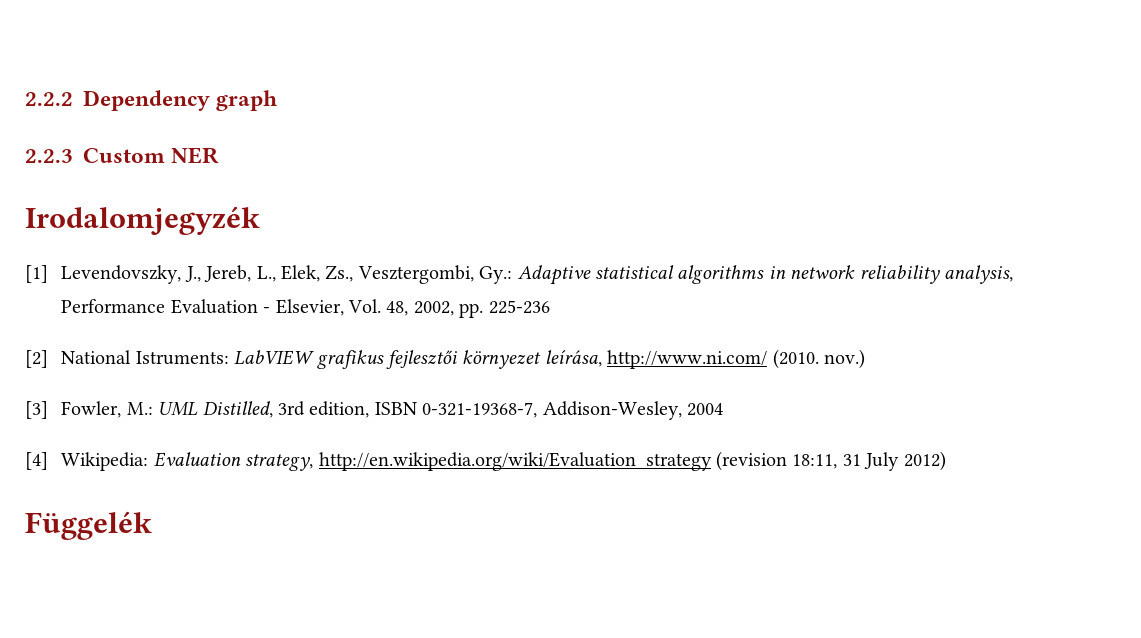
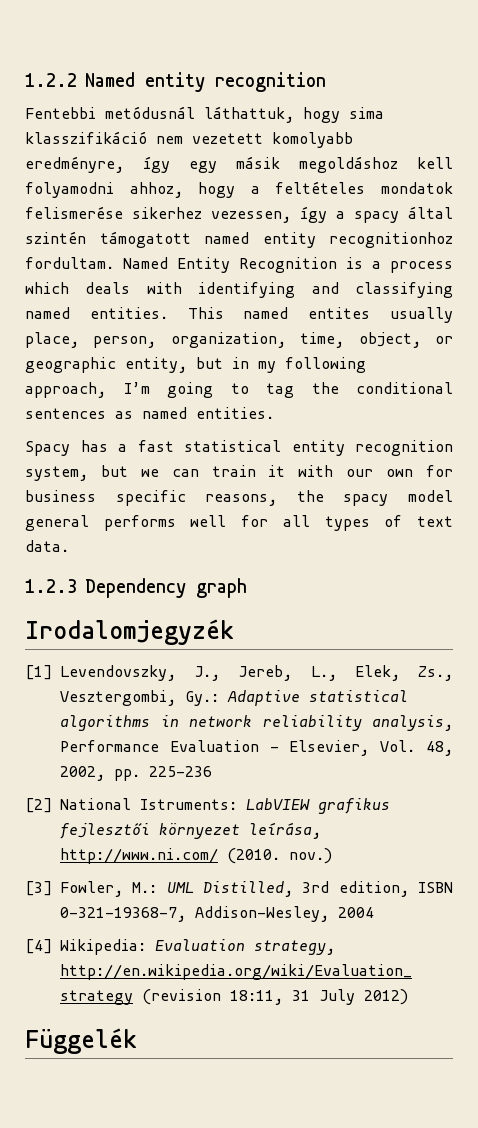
[25,92,73,106] 2.2.2 -> [25,72,326,92] [25,106,384,123] [25,131,353,148] [25,156,453,173] [25,181,453,198] [25,206,453,223] [25,231,453,248] [25,257,453,273] [25,282,453,298] [25,307,454,323] [25,332,453,348] [25,357,366,373] [25,382,453,398] [25,407,274,419] [25,440,453,456] [25,465,454,481] [25,490,454,506] [25,515,454,531] [25,540,69,552] [25,579,77,593] 1.2.2 Named entity recognition // Fentebbi metódusnál láthattuk, hogy sima klasszifikáció nem vezetett komolyabb eredményre, így egy másik megoldáshoz kell folyamodni ahhoz, hogy a feltételes mondatok felismerése sikerhez vezessen, így a spacy által szintén támogatott named entity recognitionhoz fordultam. Named Entity Recognition is a process which deals with identifying and classifying named entities. This named entites usually place, person, organization, time, object, or geographic entity, but in my following approach, I’m going to tag the conditional sentences as named entities. // Spacy has a fast statistical entity recognition system, but we can train it with our own for business specific reasons, the spacy model general performs well for all types of text data. // 1.2.3
[25,147,220,164] // 2.2.3 Custom NER -> (247, 588) none

